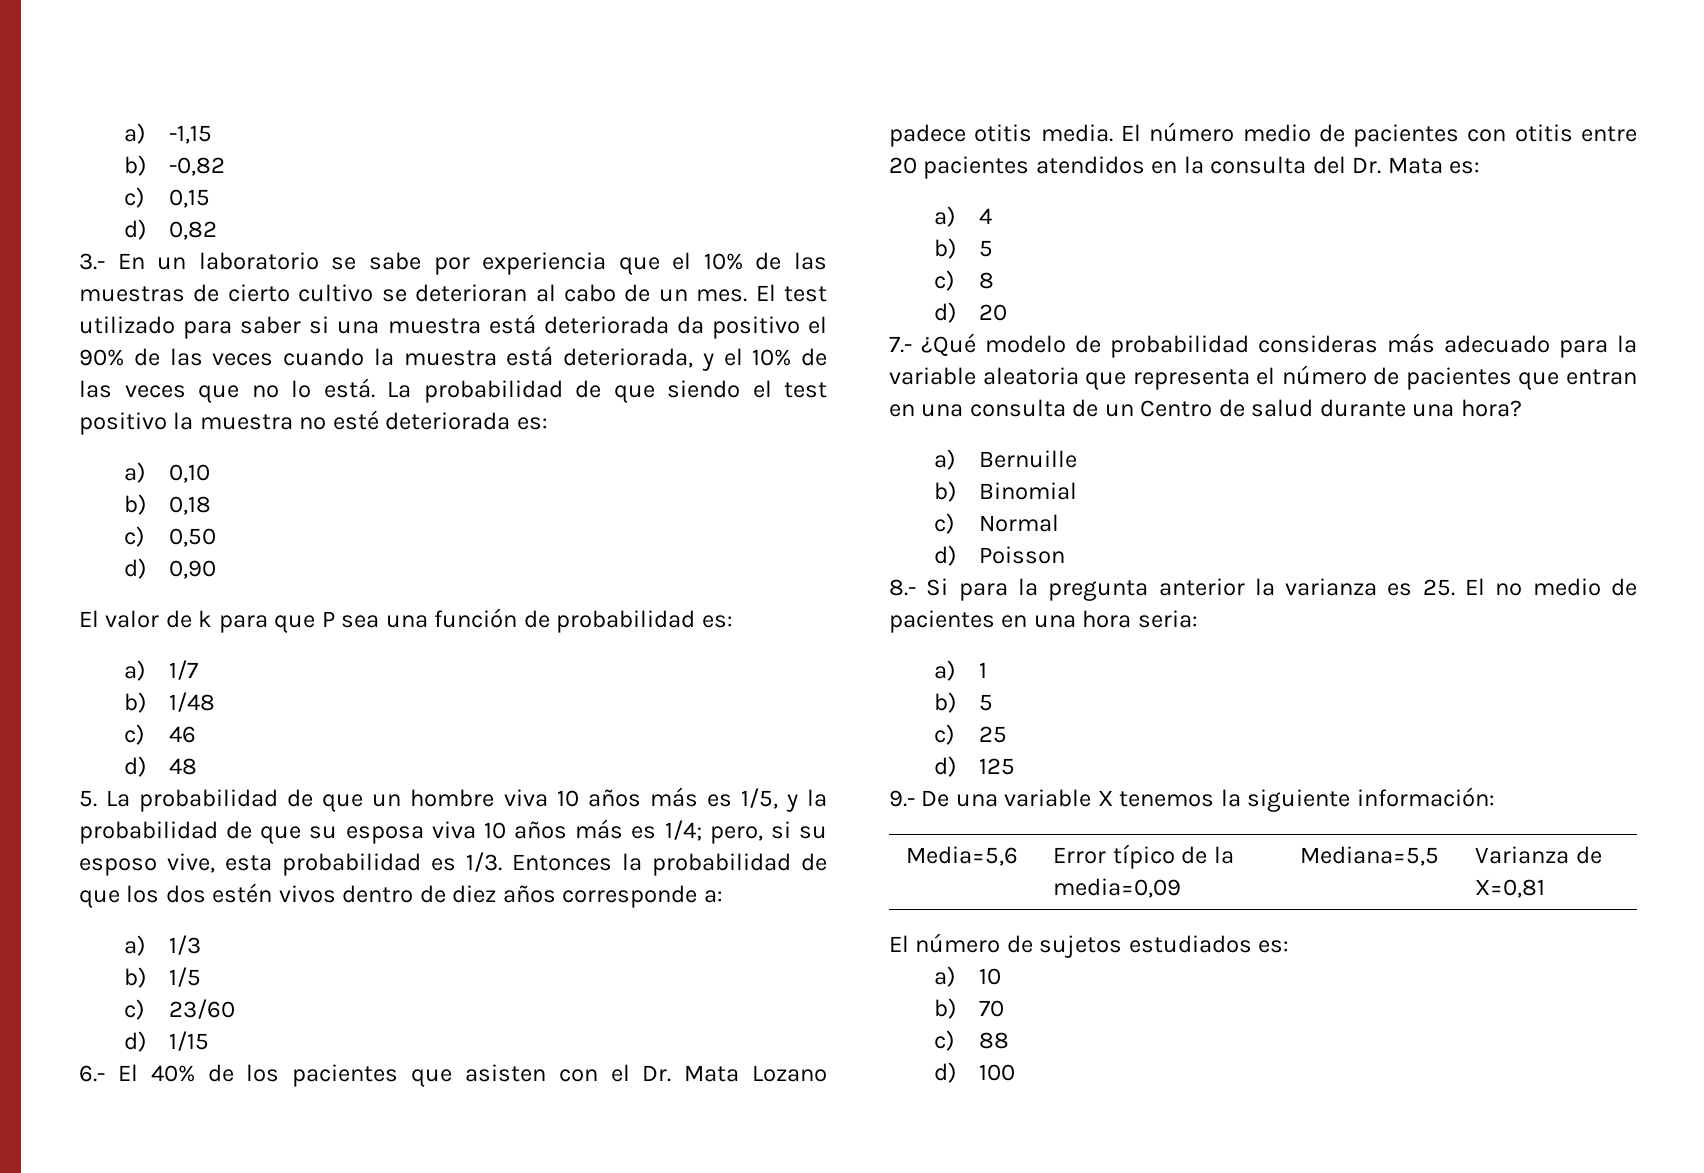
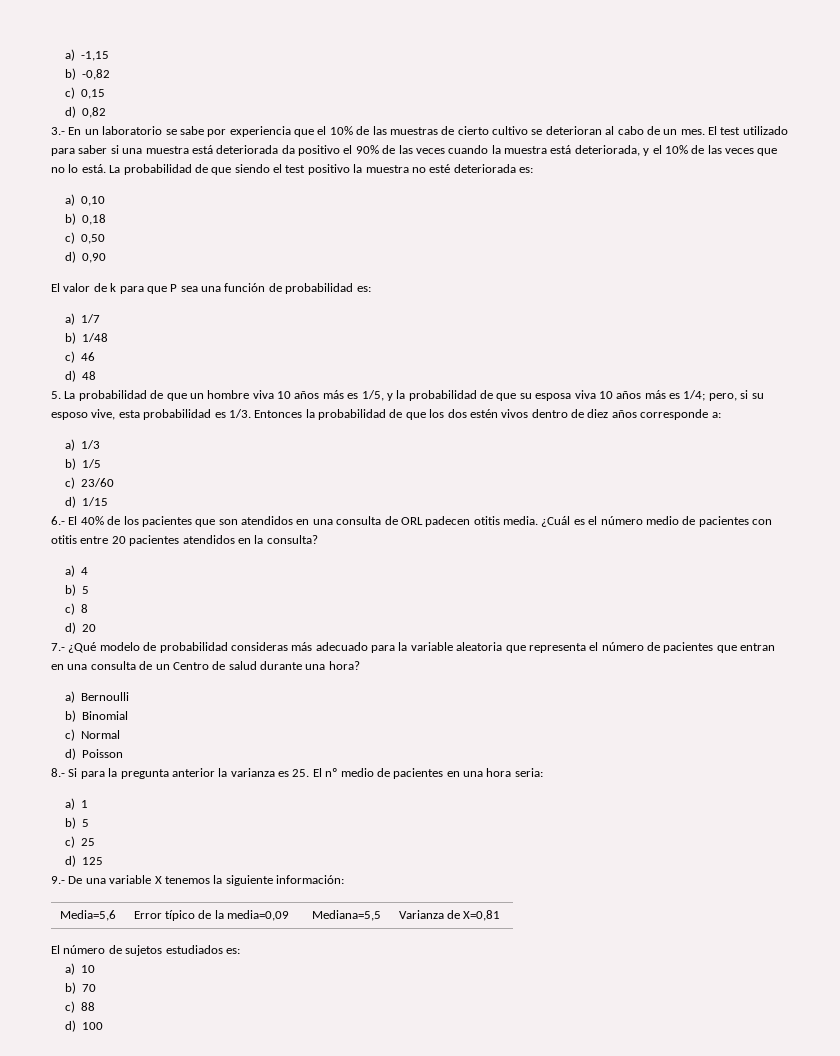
[464,1064,828,1082] [889,124,1141,147] asisten con el Dr. Mata Lozano padece otitis media. El -> [218,516,598,527] son atendidos en una consulta de ORL padecen otitis media. ¿Cuál es el
[1210,156,1481,174] consulta del Dr. Mata es: -> [266,535,318,544] consulta?
[978,450,1077,468] Bernuille -> [81,692,130,701] Bernoulli

